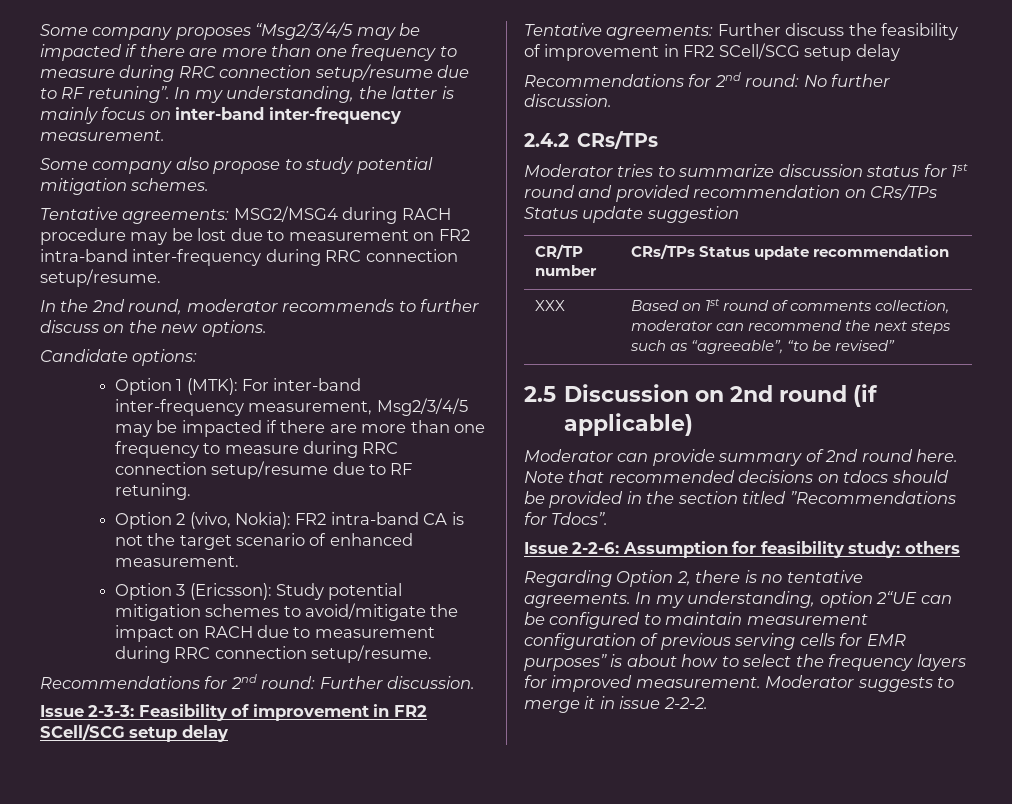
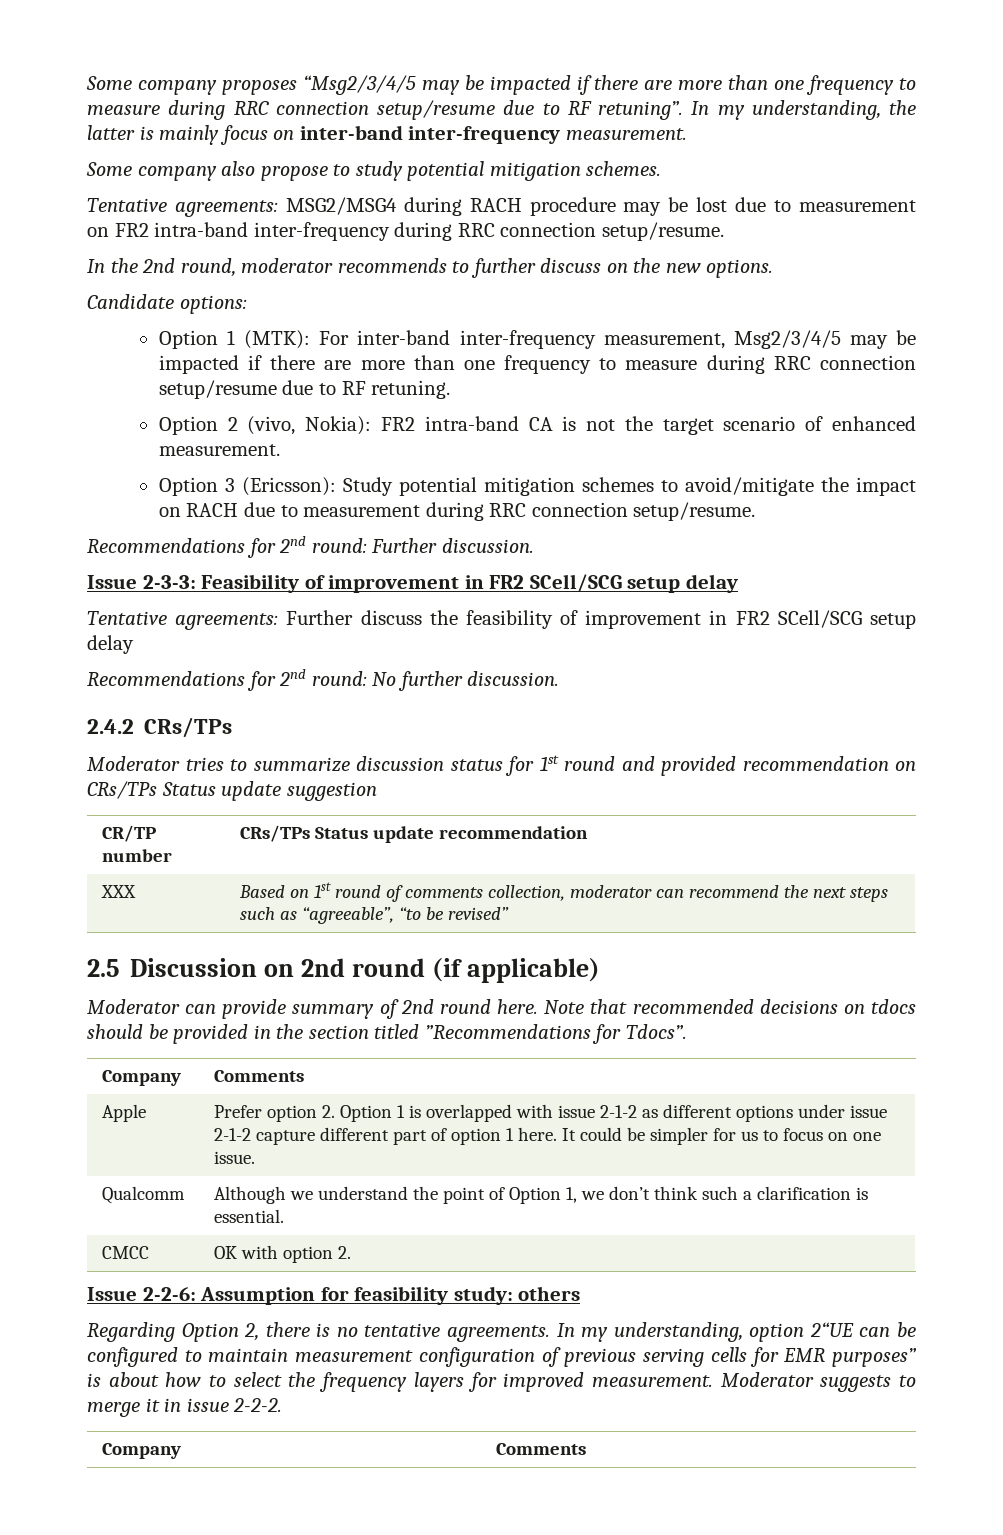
(609, 518) none -> [101,1070,181,1086] [213,1070,304,1082] [101,1104,146,1122] [213,1104,887,1122] [213,1127,881,1145] [213,1151,255,1164] [101,1186,185,1204] [213,1186,868,1204] [213,1209,284,1223] [101,1246,149,1259] [213,1245,351,1263] // Company | Comments // Apple | Prefer option 2. Option 1 is overlapped with issue 2-1-2 as different options under issue 2-1-2 capture different part of option 1 here. It could be simpler for us to focus on one issue. // Qualcomm | Although we understand the point of Option 1, we don’t think such a clarification is essential. // CMCC | OK with option 2.
(708, 703) none -> [101,1443,181,1459] [495,1443,586,1455] // Company | Comments

